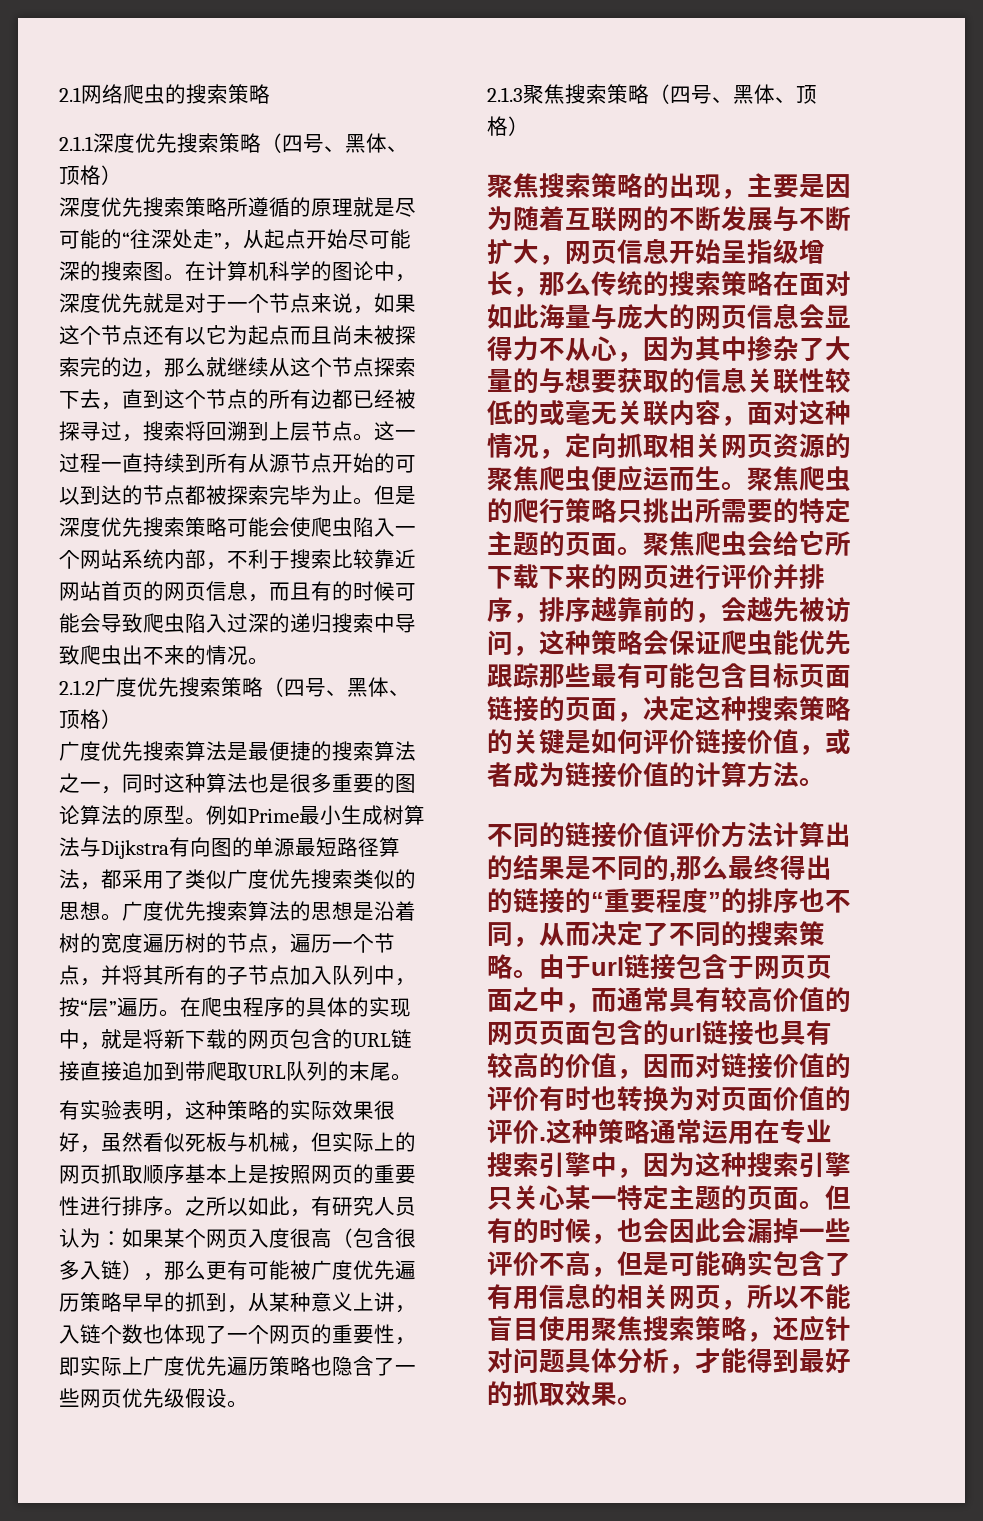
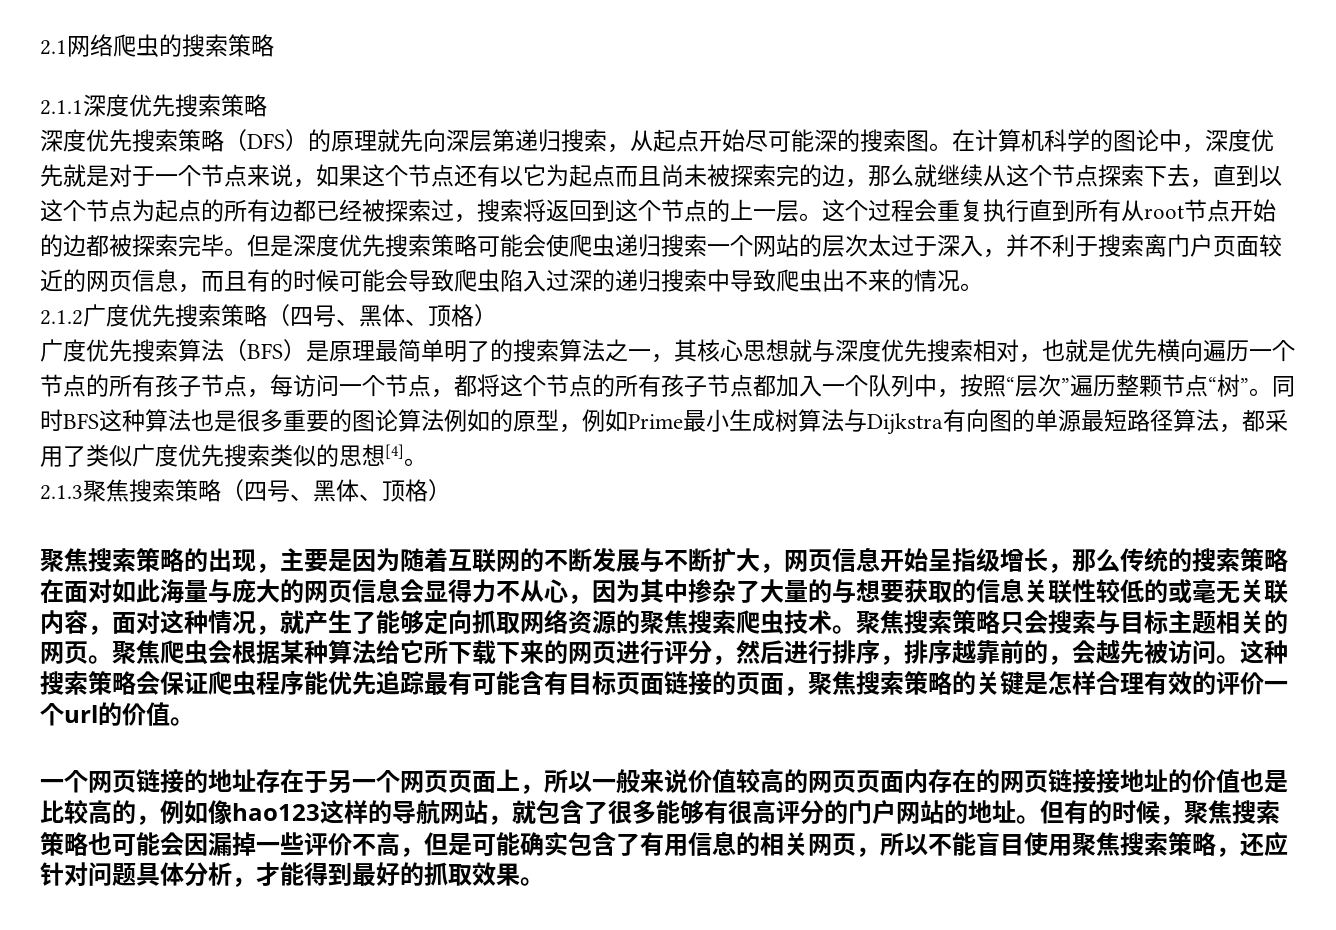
[261,133,408,153] [59,165,122,185] [59,197,416,217] [59,229,222,249] （四号、黑体、顶格） // 深度优先搜索策略所遵循的原理就是尽可能的“往深处走” -> [40,129,607,152] // 深度优先搜索策略（DFS）的原理就先向深层第递归搜索
[164,389,248,409] 这个节点 -> [1259,166,1282,187] [40,199,201,222] 以这个节点为起点
[80,422,101,441] 寻 -> [408,199,431,222] 索
[206,421,416,441] [59,453,185,473] 回溯到上层节点。这一过程一直持续 -> [546,199,1052,222] 返回到这个节点的上一层。这个过程会重复执行直
[269,453,290,473] 源 -> [1144,205,1184,219] root
[395,455,416,473] [59,485,185,505] 可以到达的节点 -> [63,234,86,257] 边
[311,485,353,505] 为止 -> (224, 245) none
[353,517,416,537] [59,549,416,570] [59,581,143,601] 陷入一个网站系统内部，不利于搜索比较靠近网站首页 -> [615,234,1282,258] [40,269,63,292] 递归搜索一个网站的层次太过于深入，并不利于搜索离门户页面较近
[227,741,416,761] [59,773,164,794] 是最便捷的搜索算法之一，同时 -> [224,339,1295,363] [40,374,1295,398] [40,409,99,431] （BFS）是原理最简单明了的搜索算法之一，其核心思想就与深度优先搜索相对，也就是优先横向遍历一个节点的所有孩子节点，每访问一个节点，都将这个节点的所有孩子节点都加入一个队列中，按照“层次”遍历整颗节点“树”。同时BFS
[122,805,206,825] 的原型。 -> [444,409,582,433] 例如的原型，
[101,901,416,921] [59,933,395,954] [59,965,416,986] [59,997,411,1017] [59,1029,412,1050] [59,1061,412,1081] [59,1100,395,1121] [59,1132,416,1153] [59,1164,416,1184] [59,1196,416,1217] [59,1228,416,1248] [59,1260,416,1281] [59,1292,416,1313] [59,1324,416,1345] [59,1356,416,1376] [59,1388,227,1408] 。广度优先搜索算法的思想是沿着树的宽度遍历树的节点，遍历一个节点，并将其所有的子节点加入队列中，按“层”遍历。在爬虫程序的具体的实现中，就是将新下载的网页包含的URL链接直接追加到带爬取URL队列的末尾。 // 有实验表明，这种策略的实际效果很好，虽然看似死板与机械，但实际上的网页抓取顺序基本上是按照网页的重要性进行排序。之所以如此，有研究人员认为：如果某个网页入度很高（包含很多入链），那么更有可能被广度优先遍历策略早早的抓到，从某种意义上讲，入链个数也体现了一个网页的重要性，即实际上广度优先遍历策略也隐含了一些网页优先级假设 -> [385,444,404,459] [4]
[565,433,851,458] [487,465,851,492] [487,498,851,524] [487,531,773,556] 定向抓取相关网页资源的聚焦爬虫便应运而生。聚焦爬虫的爬行策略只挑出所需要的特定主题的页面。聚焦爬虫会 -> [280,609,1288,635] [40,640,376,664] 就产生了能够定向抓取网络资源的聚焦搜索爬虫技术。聚焦搜索策略只会搜索与目标主题相关的网页。聚焦爬虫会根据某种算法
[747,564,799,589] 价并 -> [688,640,832,665] 分，然后进行
[513,630,591,656] ，这种 -> [1216,640,1288,664] [40,671,88,695] 。这种搜索
[773,630,851,655] [487,663,591,688] 能优先跟踪那些 -> [256,671,424,695] 程序能优先追踪
[695,663,747,688] 包含 -> [520,671,568,695] 含有
[643,696,747,721] 决定这种 -> [808,671,856,695] 聚焦
[591,729,851,755] [487,762,825,788] [487,822,851,848] [487,855,832,881] [487,888,851,914] [487,921,825,947] [487,954,832,980] [487,987,851,1013] [487,1020,832,1046] [487,1053,851,1079] [487,1086,851,1112] [487,1119,832,1145] [487,1152,851,1178] [487,1185,851,1211] [487,1218,747,1244] 如何评价链接价值，或者成为链接价值的计算方法。 // 不同的链接价值评价方法计算出的结果是不同的,那么最终得出的链接的“重要程度”的排序也不同，从而决定了不同的搜索策略。由于url链接包含于网页页面之中，而通常具有较高价值的网页页面包含的url链接也具有较高的价值，因而对链接价值的评价有时也转换为对页面价值的评价.这种策略通常运用在专业搜索引擎中，因为这种搜索引擎只关心某一特定主题的页面。但有的时候，也会因此会 -> [1048,671,1288,695] [40,702,194,726] [40,769,1288,794] [40,800,1280,825] [40,832,208,856] 怎样合理有效的评价一个url的价值。 // 一个网页链接的地址存在于另一个网页页面上，所以一般来说价值较高的网页页面内存在的网页链接接地址的价值也是比较高的，例如像hao123这样的导航网站，就包含了很多能够有很高评分的门户网站的地址。但有的时候，聚焦搜索策略也可能会因

